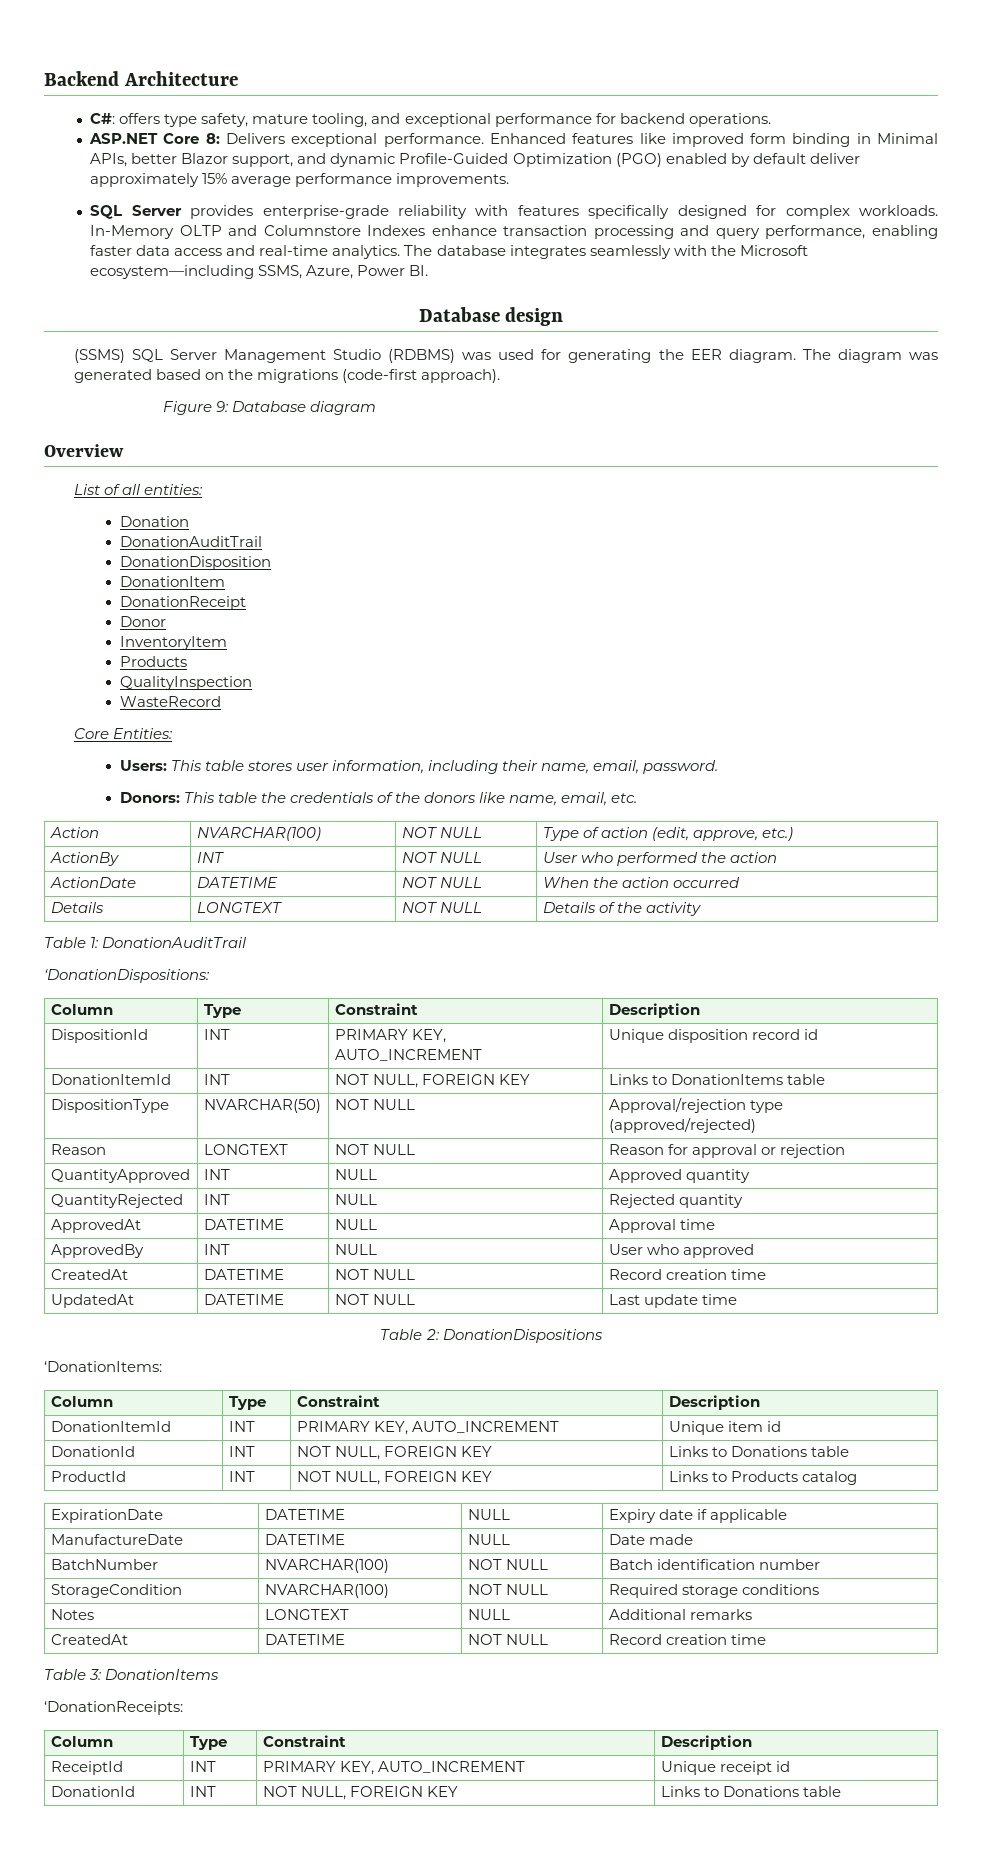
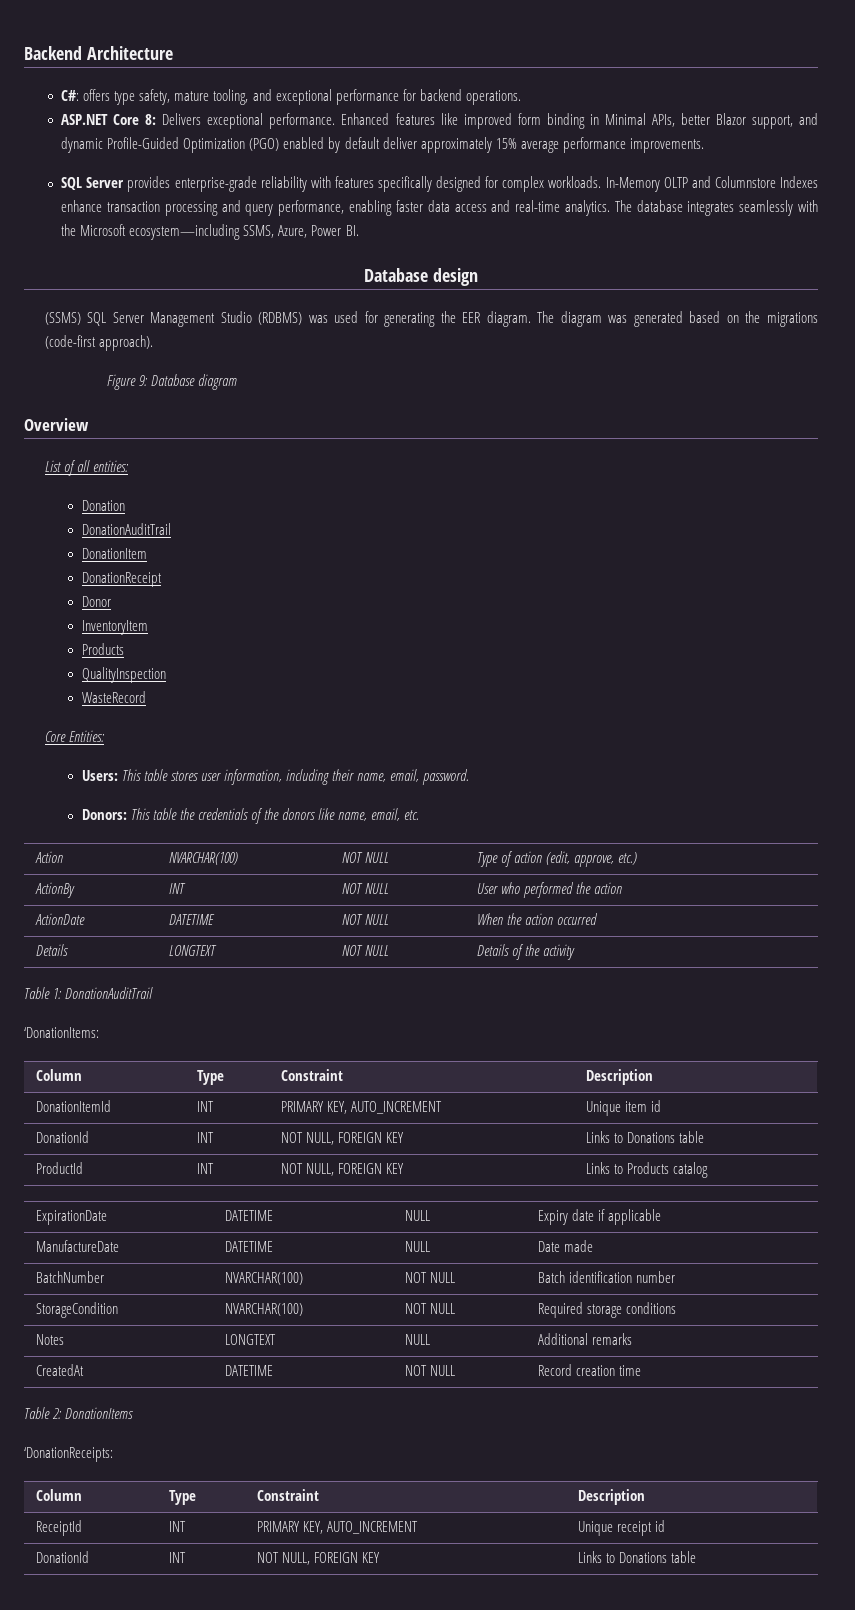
[119,556,271,570] // DonationDisposition -> (171, 529) none
[44,969,210,983] [50,1004,113,1015] [203,1004,241,1018] [334,1003,418,1015] [608,1003,700,1018] [50,1029,148,1043] [203,1029,230,1040] [334,1029,446,1043] [334,1049,482,1061] [608,1029,818,1043] [50,1074,171,1085] [203,1074,230,1085] [334,1074,530,1088] [608,1074,825,1085] [50,1099,169,1113] [203,1099,321,1113] [334,1099,415,1110] [608,1097,783,1113] [608,1117,756,1133] [50,1144,106,1155] [203,1144,288,1155] [334,1144,415,1155] [608,1144,845,1158] [50,1169,190,1183] [203,1169,230,1180] [334,1169,377,1180] [608,1169,750,1183] [50,1194,183,1208] [203,1194,230,1205] [334,1194,377,1205] [608,1194,743,1208] [50,1219,141,1233] [203,1219,284,1230] [334,1219,377,1230] [608,1219,715,1233] [50,1244,144,1258] [203,1244,230,1255] [334,1244,377,1255] [608,1244,754,1258] [50,1269,128,1280] [203,1269,284,1280] [334,1269,415,1280] [608,1269,766,1280] [50,1294,134,1308] [203,1294,284,1305] [334,1294,415,1305] [608,1294,737,1308] [380,1329,603,1343] // ‘DonationDispositions: // Column | Type | Constraint | Description // DispositionId | INT | PRIMARY KEY, AUTO_INCREMENT | Unique disposition record id // DonationItemId | INT | NOT NULL, FOREIGN KEY | Links to DonationItems table // DispositionType | NVARCHAR(50) | NOT NULL | Approval/rejection type (approved/rejected) // Reason | LONGTEXT | NOT NULL | Reason for approval or rejection // QuantityApproved | INT | NULL | Approved quantity // QuantityRejected | INT | NULL | Rejected quantity // ApprovedAt | DATETIME | NULL | Approval time // ApprovedBy | INT | NULL | User who approved // CreatedAt | DATETIME | NOT NULL | Record creation time // UpdatedAt | DATETIME | NOT NULL | Last update time // Table 2: DonationDispositions -> (154, 993) none
[89,1669,103,1680] 3: -> [52,1408,63,1419] 2:

